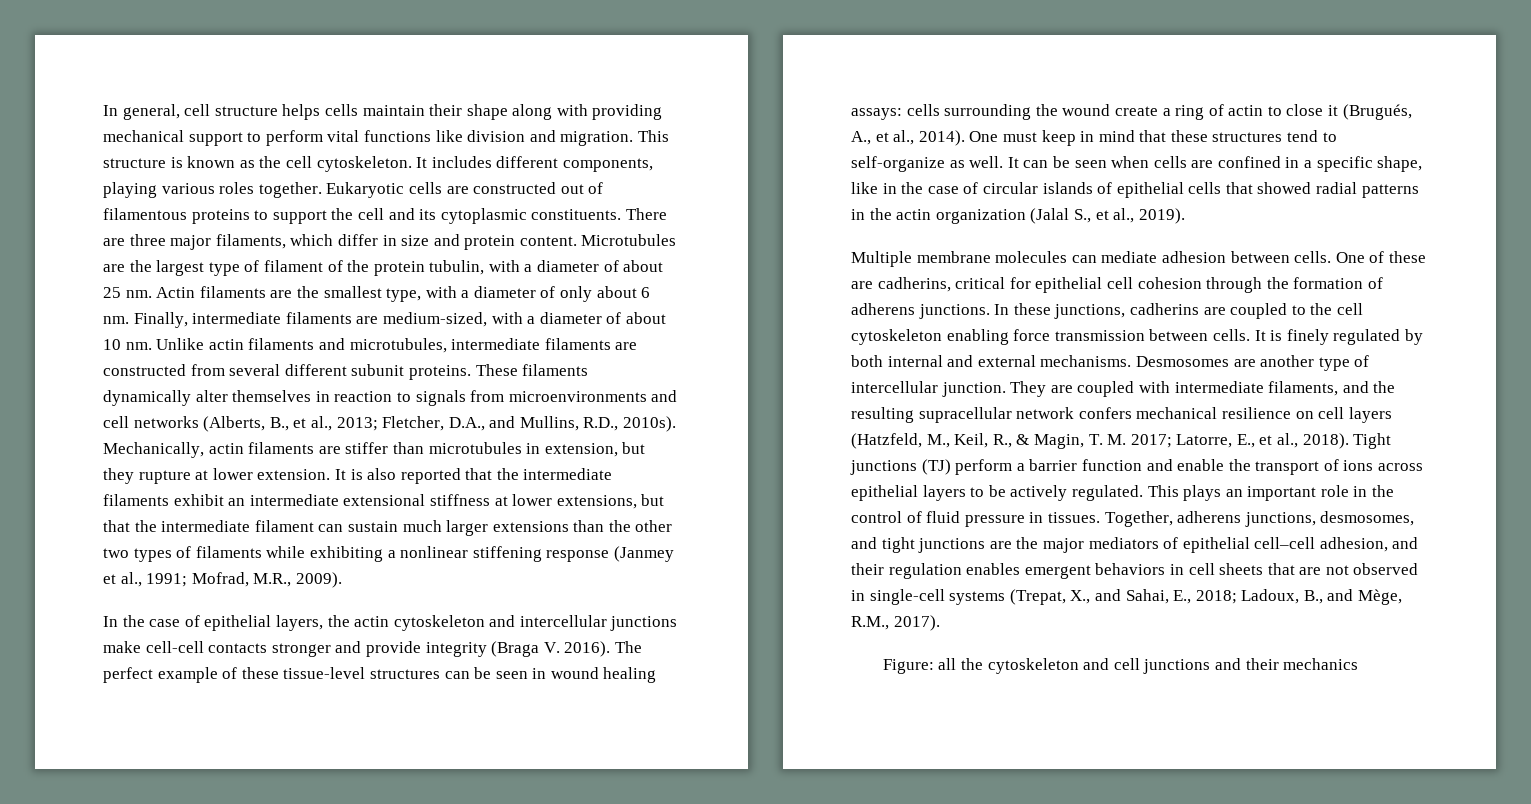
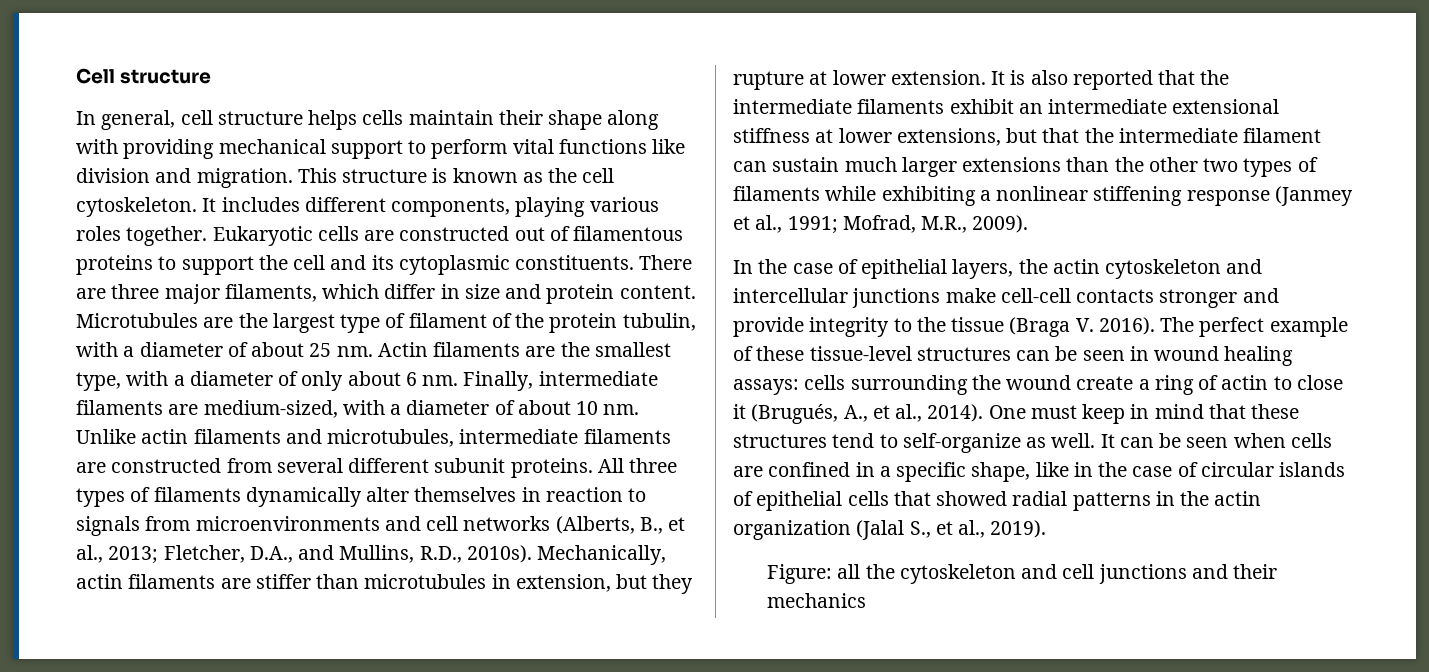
(103, 110) none -> [76,68,212,84] Cell structure //
[475,364,518,376] These -> [597,458,678,473] [76,487,151,507] All three types of
(487, 649) none -> [893,317,1005,332] to the tissue
[851,251,1426,267] [851,277,1383,293] [851,303,1363,319] [851,329,1423,345] [851,355,1370,371] [851,381,1396,397] [851,407,1392,423] [851,433,1392,449] [850,459,1424,475] [851,485,1395,501] [851,511,1415,527] [851,537,1419,553] [851,563,1419,579] [851,589,1403,605] [851,615,940,631] // Multiple membrane molecules can mediate adhesion between cells. One of these are cadherins, critical for epithelial cell cohesion through the formation of adherens junctions. In these junctions, cadherins are coupled to the cell cytoskeleton enabling force transmission between cells. It is finely regulated by both internal and external mechanisms. Desmosomes are another type of intercellular junction. They are coupled with intermediate filaments, and the resulting supracellular network confers mechanical resilience on cell layers (Hatzfeld, M., Keil, R., & Magin, T. M. 2017; Latorre, E., et al., 2018). Tight junctions (TJ) perform a barrier function and enable the transport of ions across epithelial layers to be actively regulated. This plays an important role in the control of fluid pressure in tissues. Together, adherens junctions, desmosomes, and tight junctions are the major mediators of epithelial cell–cell adhesion, and their regulation enables emergent behaviors in cell sheets that are not observed in single-cell systems (Trepat, X., and Sahai, E., 2018; Ladoux, B., and Mège, R.M., 2017). -> (1047, 529) none

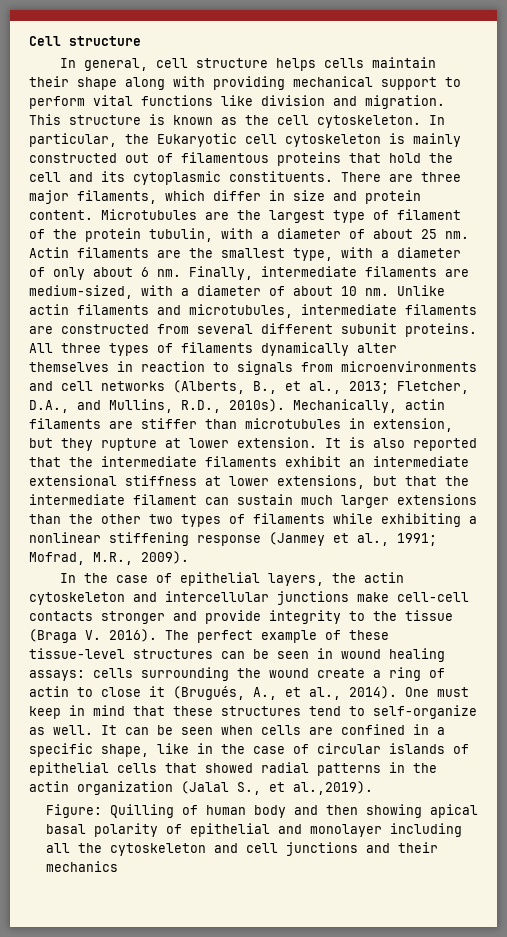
[202,197,659,217] [76,226,395,246] It includes different components, playing various roles together. Eukaryotic cells are -> [429,115,445,125] [29,133,461,147] In particular, the Eukaryotic cell cytoskeleton is mainly
[158,256,254,275] to support -> [349,153,421,163] that hold
[958,520,1047,538] al., 2019). -> [293,781,373,795] al.,2019).
(833, 574) none -> [109,804,478,818] [45,823,462,837] Quilling of human body and then showing apical basal polarity of epithelial and monolayer including

